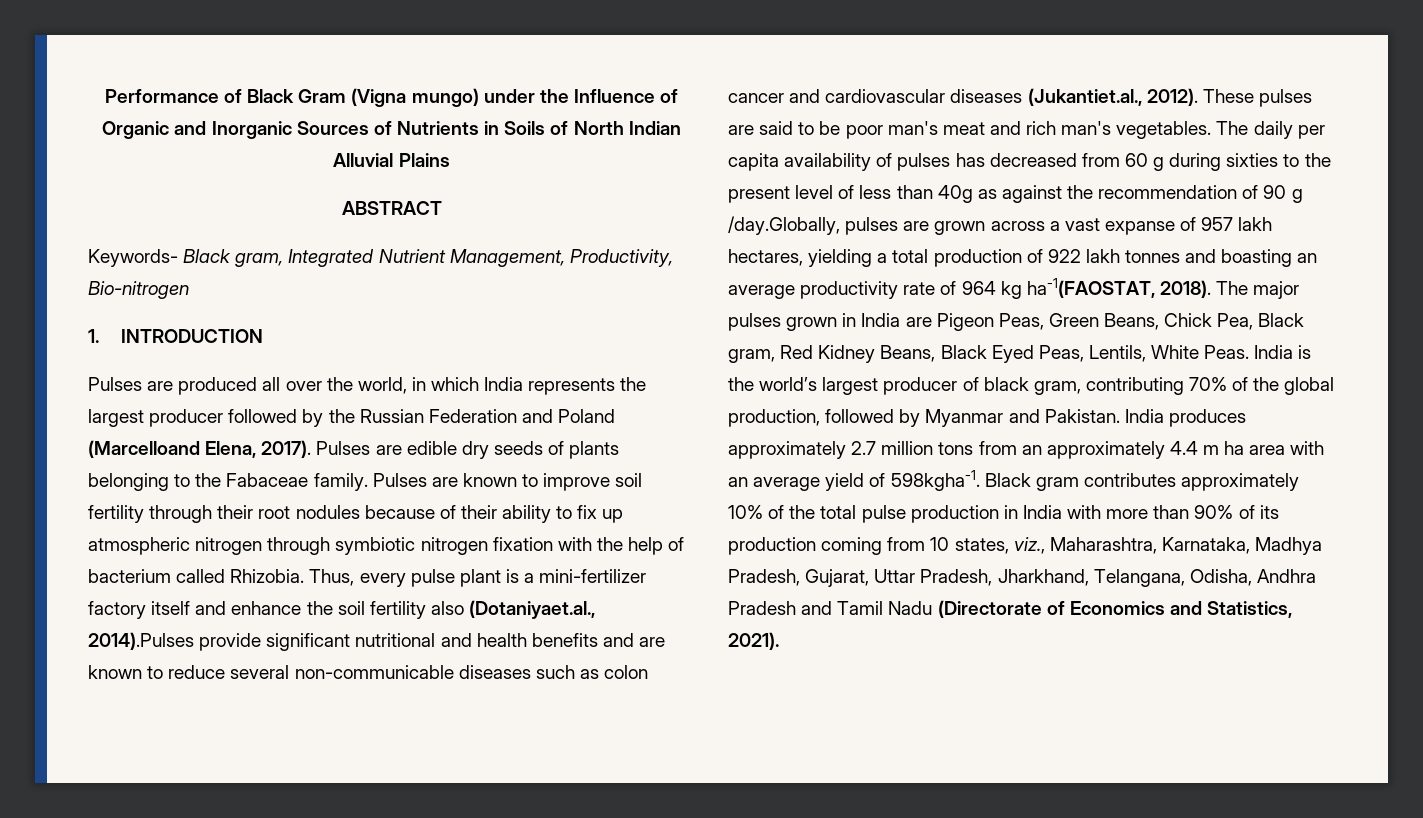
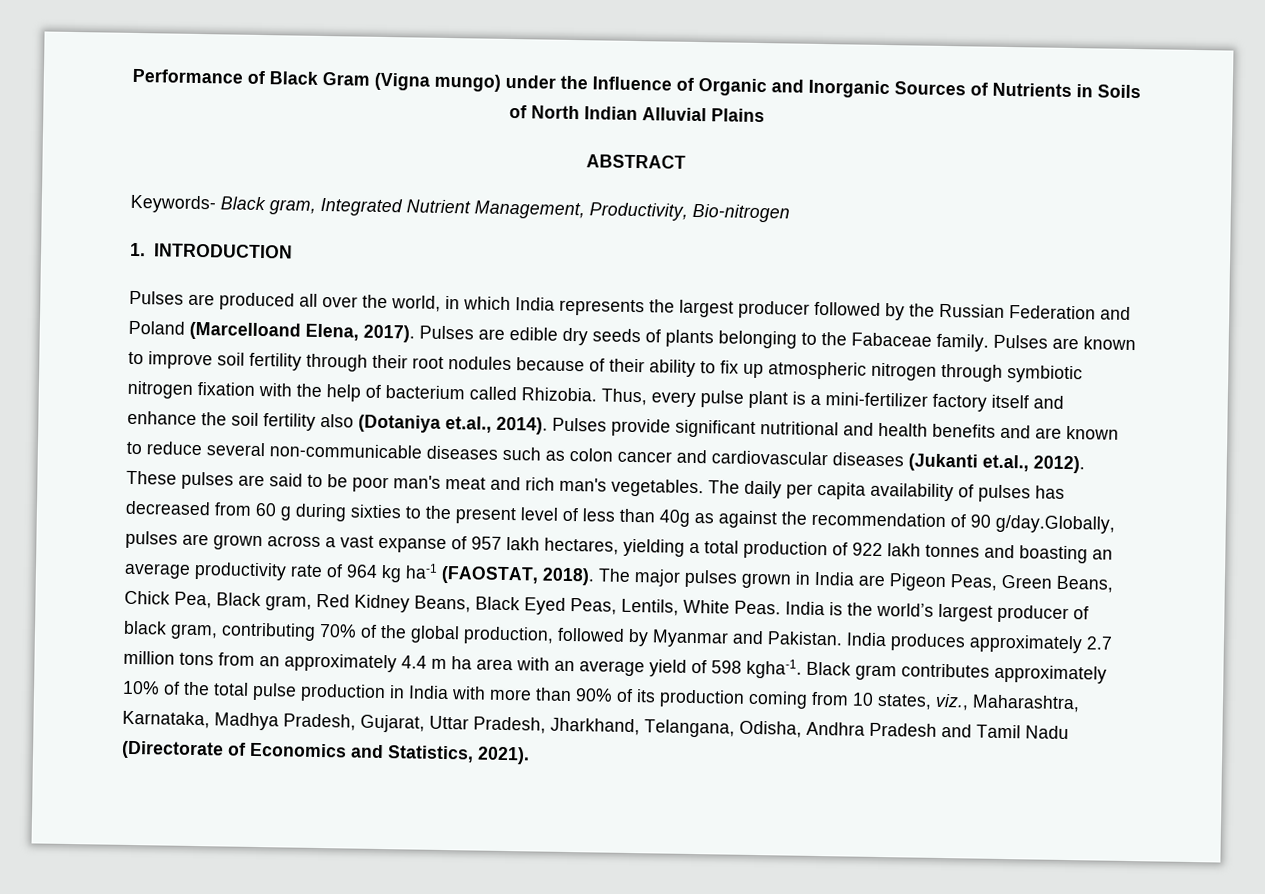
[469,600,596,619] [88,632,194,650] (Dotaniyaet.al., 2014).Pulses -> [358,414,607,435] (Dotaniya et.al., 2014). Pulses
[1027,88,1142,106] (Jukantiet.al., -> [908,453,1029,472] (Jukanti et.al.,
[1291,189,1303,203] [728,216,840,235] g /day.Globally, -> [995,514,1115,534] g/day.Globally,
[1026,278,1155,298] ha-1(FAOSTAT, -> [405,563,539,585] ha-1 (FAOSTAT,
[890,470,980,491] 598kgha-1. -> [711,658,802,679] 598 kgha-1.

